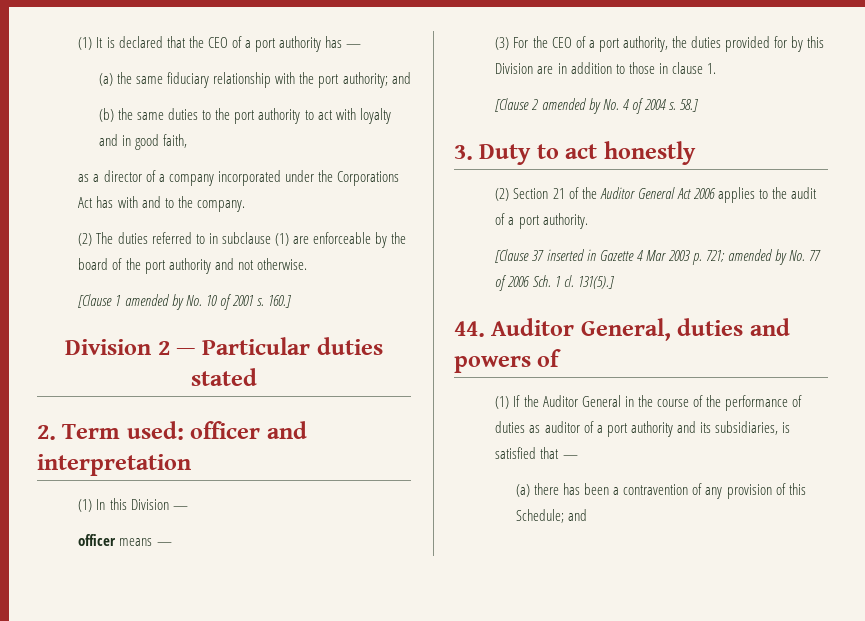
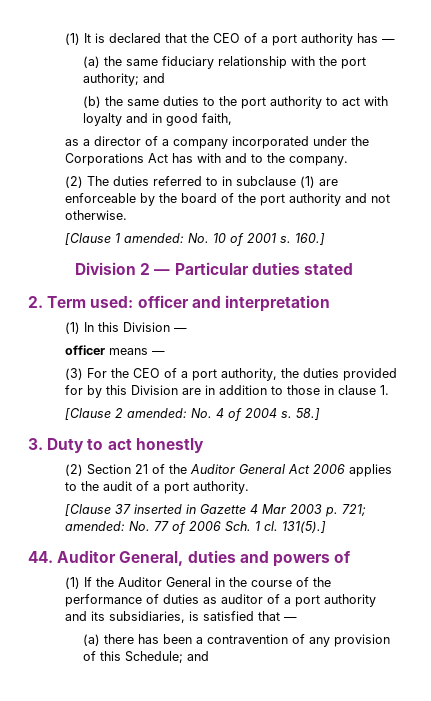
[124,294,184,310] amended by -> [123,233,184,243] amended:
[541,98,601,114] amended by -> [126,408,187,418] amended:
[727,249,787,265] amended by -> [64,521,125,531] amended:

